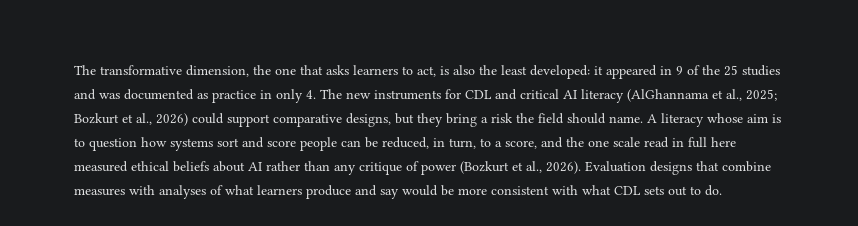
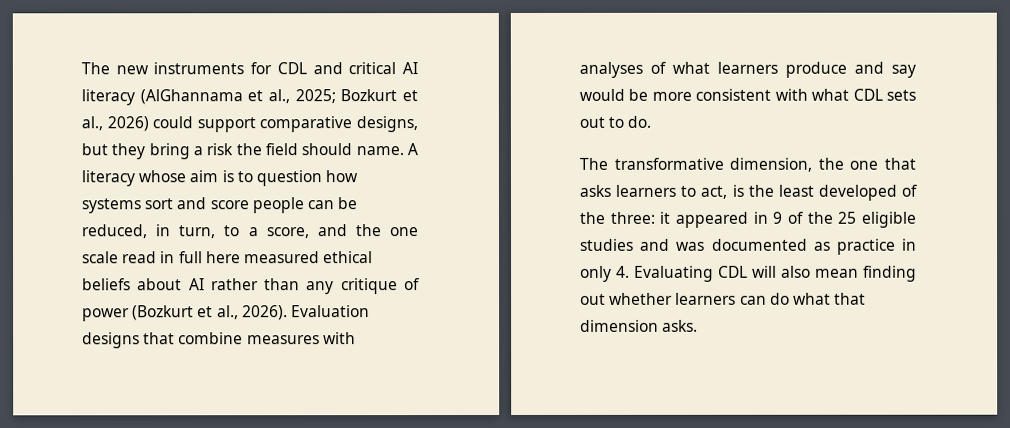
[74,65,780,79] [74,89,342,103] The transformative dimension, the one that asks learners to act, is also the least developed: it appeared in 9 of the 25 studies and was documented as practice in only 4. The -> [81,62,110,75] The
(722, 190) none -> [579,157,916,172] [579,184,917,201] [579,211,917,228] [580,238,917,255] [580,265,917,282] [580,292,867,305] [580,319,699,332] // The transformative dimension, the one that asks learners to act, is the least developed of the three: it appeared in 9 of the 25 eligible studies and was documented as practice in only 4. Evaluating CDL will also mean finding out whether learners can do what that dimension asks.

